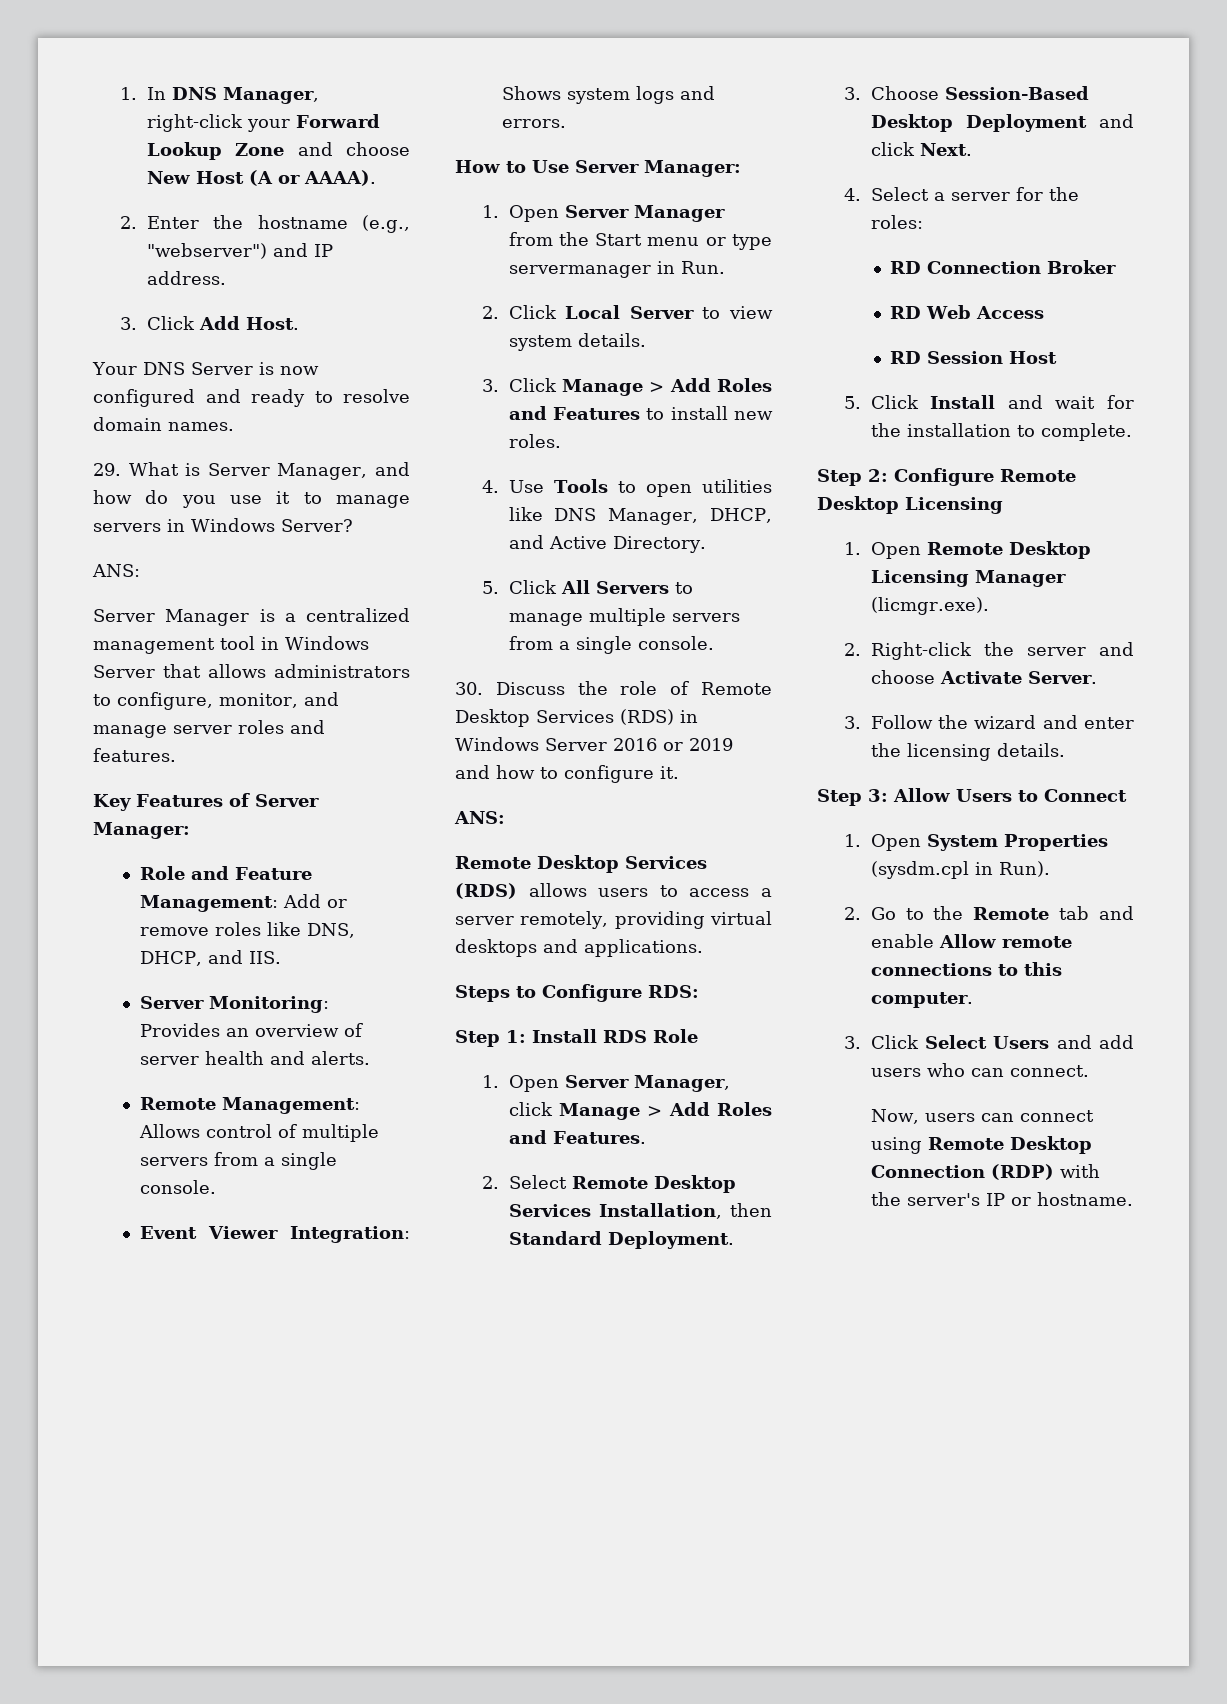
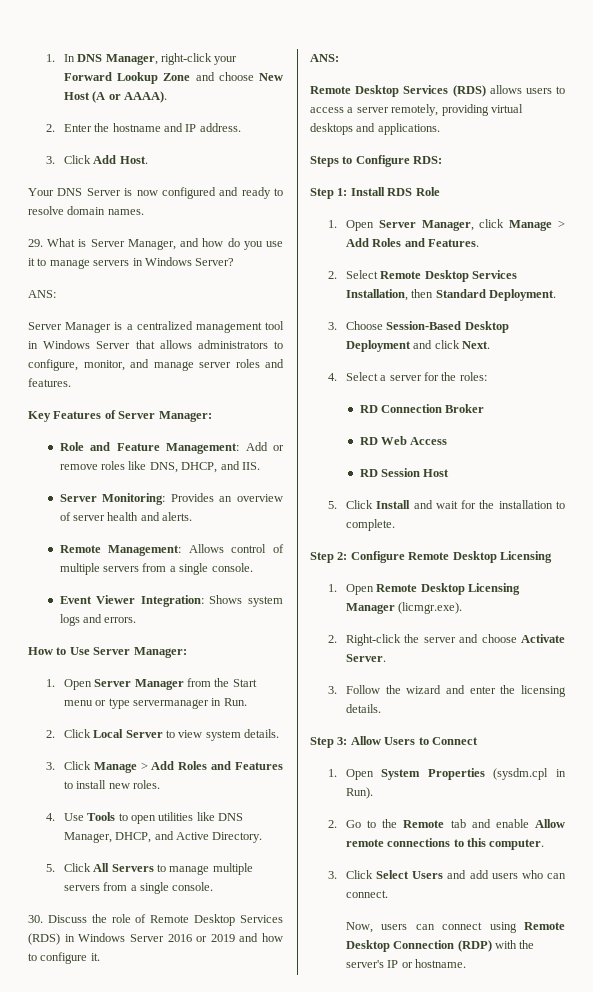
[362,215,410,233] [146,243,267,259] (e.g., "webserver") -> (161, 127) none

